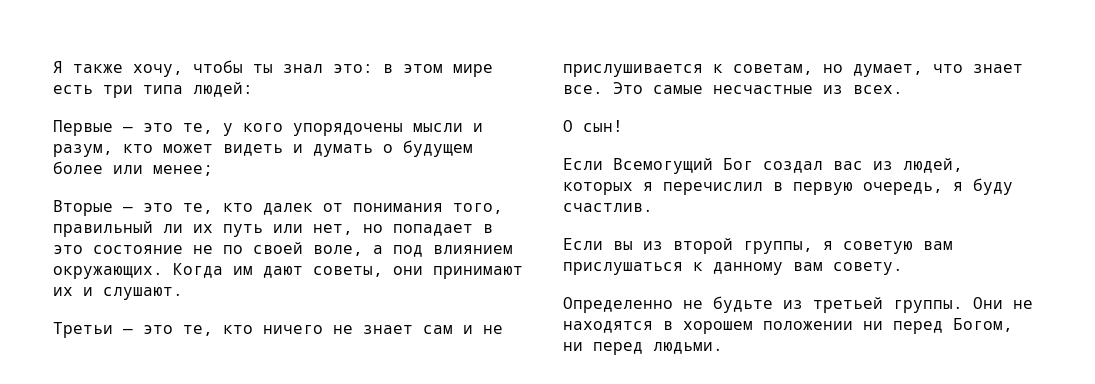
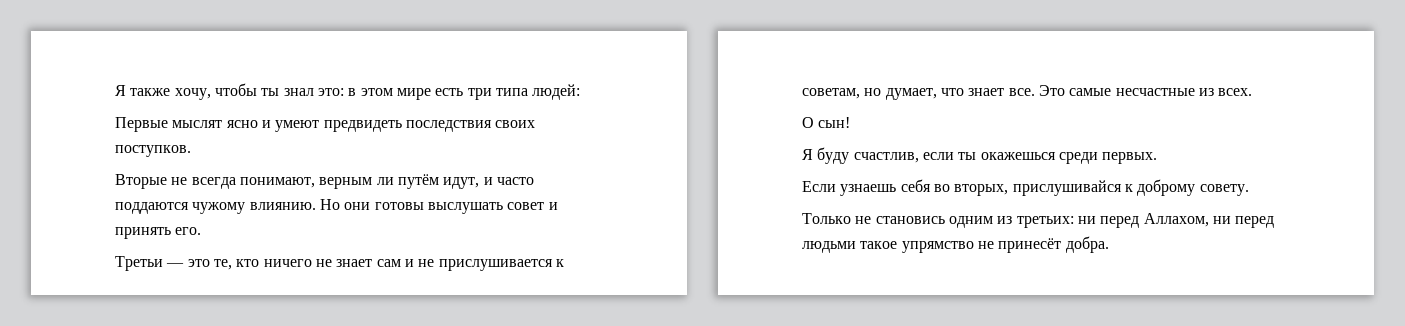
[123,123,483,136] [53,140,473,157] [53,161,213,176] [53,200,503,216] [53,221,493,237] [53,242,513,257] [53,263,523,279] [53,287,183,300] — это те, у кого упорядочены мысли и разум, кто может видеть и думать о будущем более или менее; // Вторые — это те, кто далек от понимания того, правильный ли их путь или нет, но попадает в это состояние не по своей воле, а под влиянием окружающих. Когда им дают советы, они принимают их и слушают. -> [172,120,536,132] [115,145,191,157] [115,174,534,189] [115,199,558,214] [115,227,202,239] мыслят ясно и умеют предвидеть последствия своих поступков. // Вторые не всегда понимают, верным ли путём идут, и часто поддаются чужому влиянию. Но они готовы выслушать совет и принять его.
[563,158,963,174] [563,178,1013,195] [563,203,653,212] [563,238,953,254] [563,262,903,275] [563,296,1033,313] [563,318,1013,334] [563,342,723,355] Если Всемогущий Бог создал вас из людей, которых я перечислил в первую очередь, я буду счастлив. // Если вы из второй группы, я советую вам прислушаться к данному вам совету. // Определенно не будьте из третьей группы. Они не находятся в хорошем положении ни перед Богом, ни перед людьми. -> [802,147,1158,164] [802,179,1249,196] [802,213,1275,228] [802,236,1109,253] Я буду счастлив, если ты окажешься среди первых. // Если узнаешь себя во вторых, прислушивайся к доброму совету. // Только не становись одним из третьих: ни перед Аллахом, ни перед людьми такое упрямство не принесёт добра.

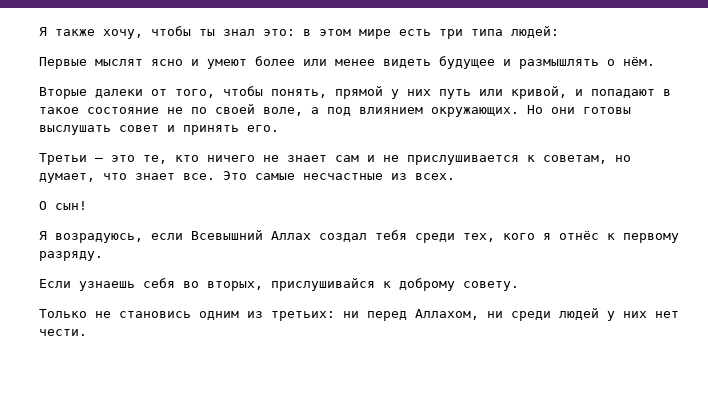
[323,120,536,132] [115,145,191,157] [115,174,534,189] [115,202,316,214] предвидеть последствия своих поступков. // Вторые не всегда понимают, верным ли путём идут, и часто поддаются чужому влиянию. -> [255,56,655,69] [39,86,671,99] [39,104,519,117] более или менее видеть будущее и размышлять о нём. // Вторые далеки от того, чтобы понять, прямой у них путь или кривой, и попадают в такое состояние не по своей воле, а под влиянием окружающих.
[817,147,1158,164] буду счастлив, если ты окажешься среди первых. -> [55,230,679,243] [39,251,103,261] возрадуюсь, если Всевышний Аллах создал тебя среди тех, кого я отнёс к первому разряду.
[1235,216,1275,228] [802,236,1109,253] перед людьми такое упрямство не принесёт добра. -> [511,308,679,321] [39,329,87,336] среди людей у них нет чести.

